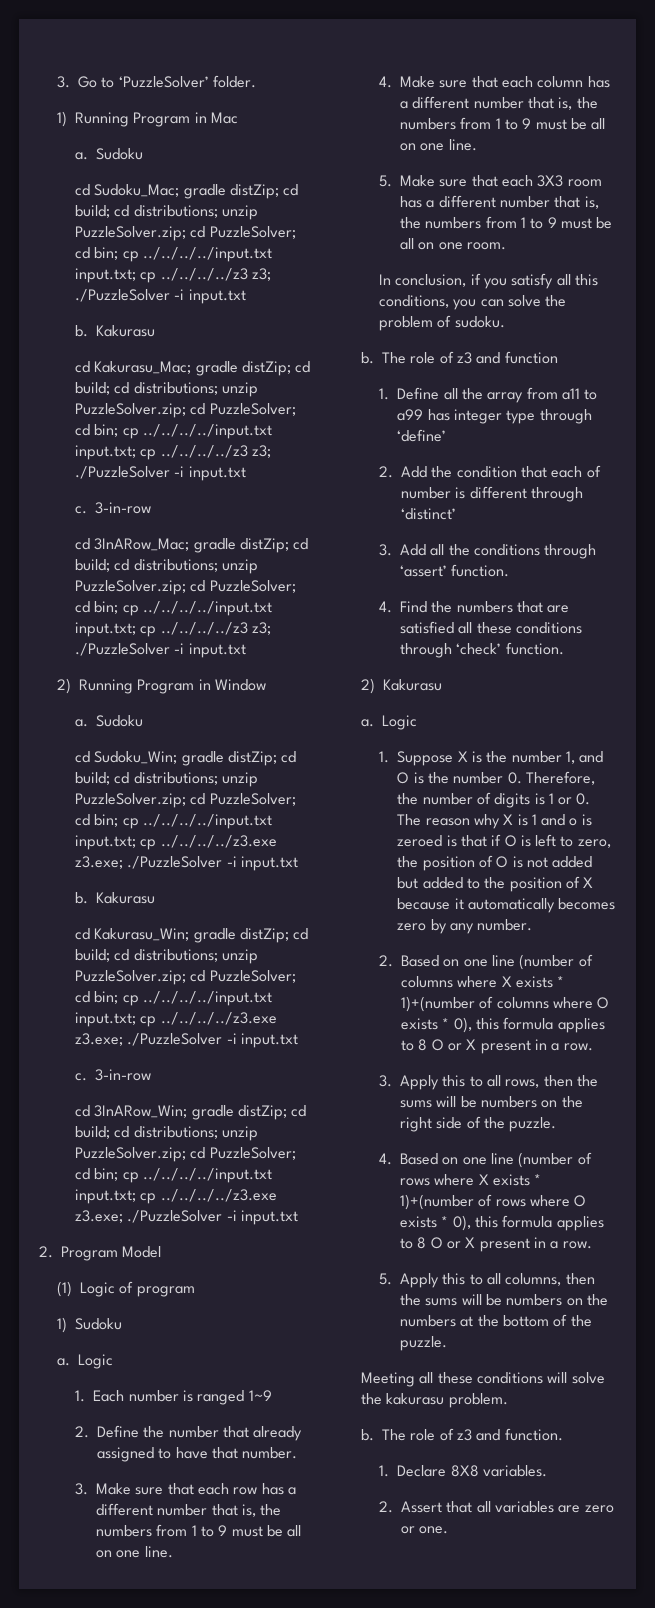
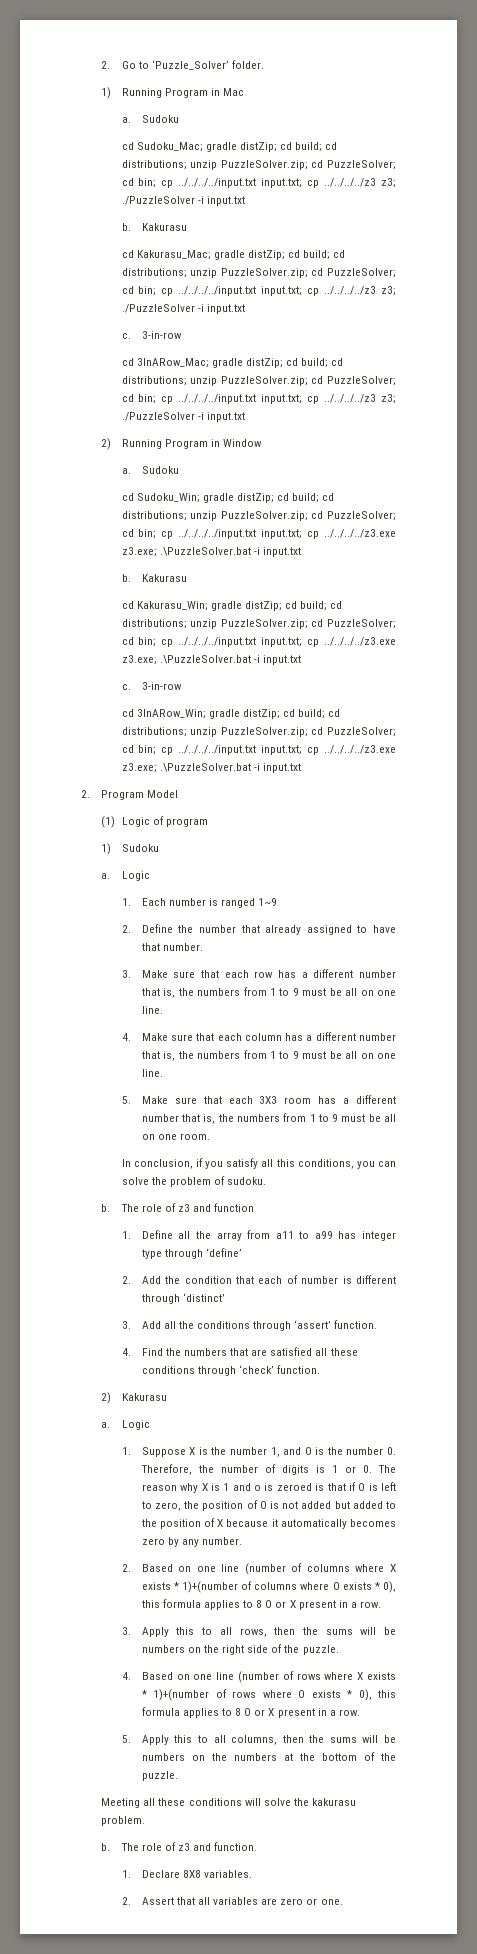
[57,76,71,88] 3. -> [101,61,111,69] 2.
[118,76,209,88] ‘PuzzleSolver’ -> [151,60,229,70] ‘Puzzle_Solver’
[127,856,223,869] ./PuzzleSolver -> [159,547,251,556] .\PuzzleSolver.bat
[127,1033,223,1046] ./PuzzleSolver -> [159,655,251,664] .\PuzzleSolver.bat
[127,1210,223,1223] ./PuzzleSolver -> [159,763,251,772] .\PuzzleSolver.bat

